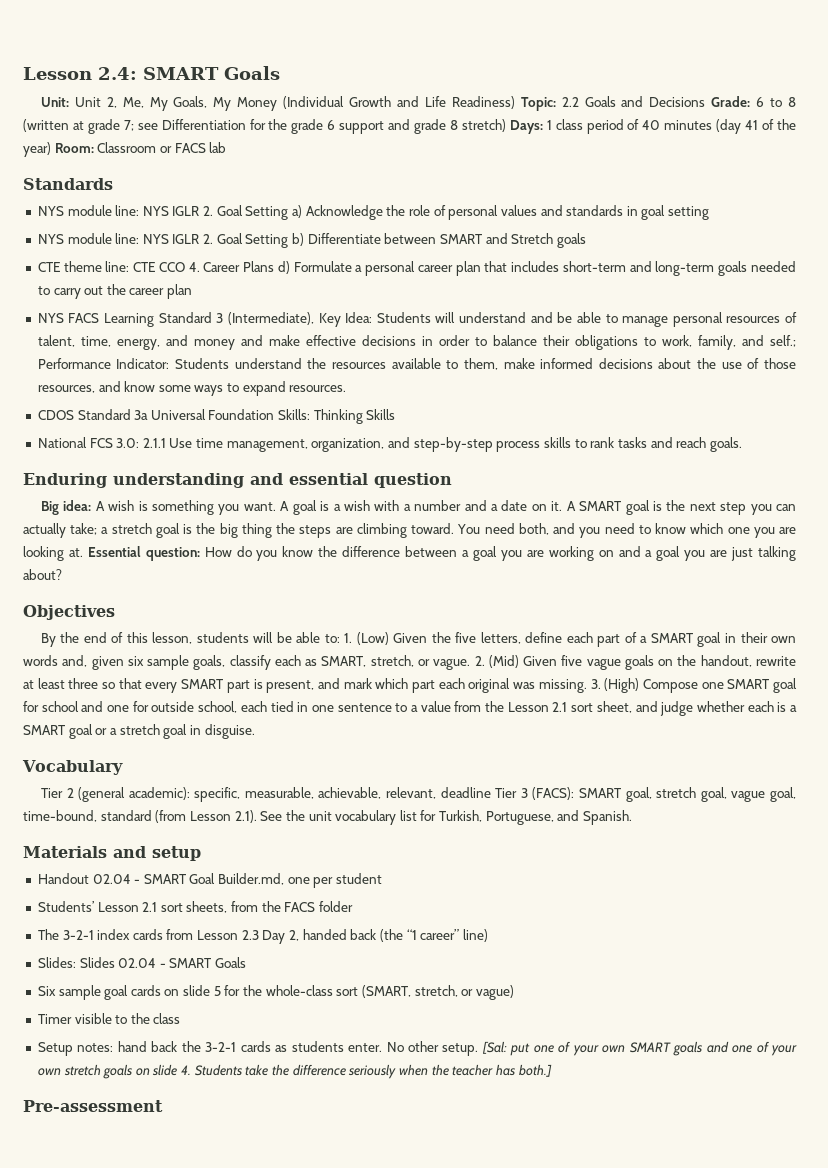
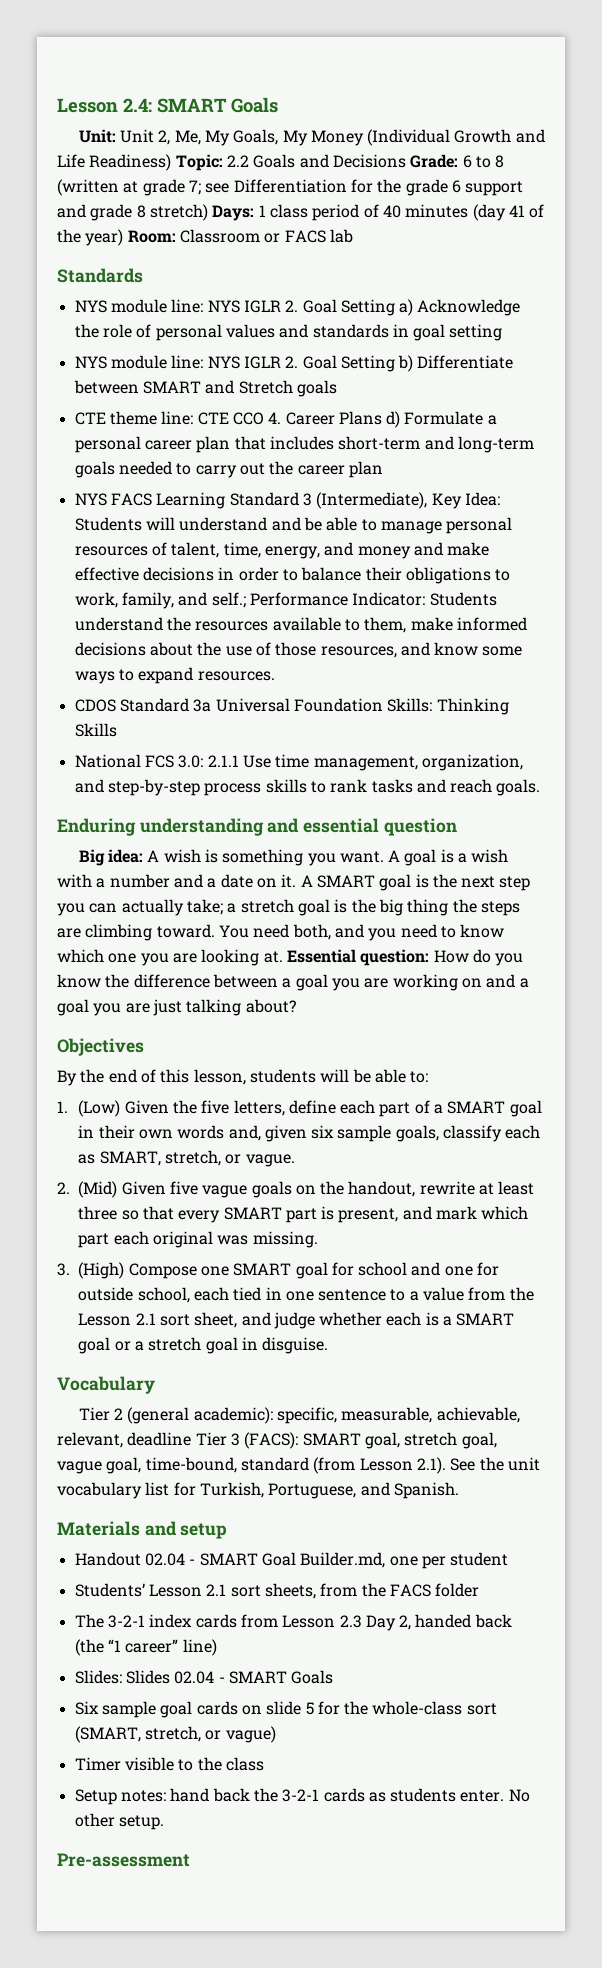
(340, 638) none -> (429, 1077) //
(471, 664) none -> (295, 1160) //
(587, 686) none -> (318, 1239) //
[481,1041,797,1056] [37,1064,552,1079] [Sal: put one of your own SMART goals and one of your own stretch goals on slide 4. Students take the difference seriously when the teacher has both.] -> (164, 1822) none

